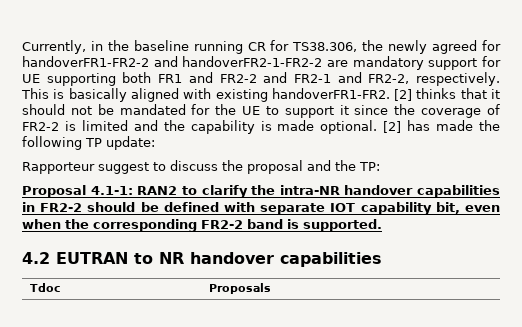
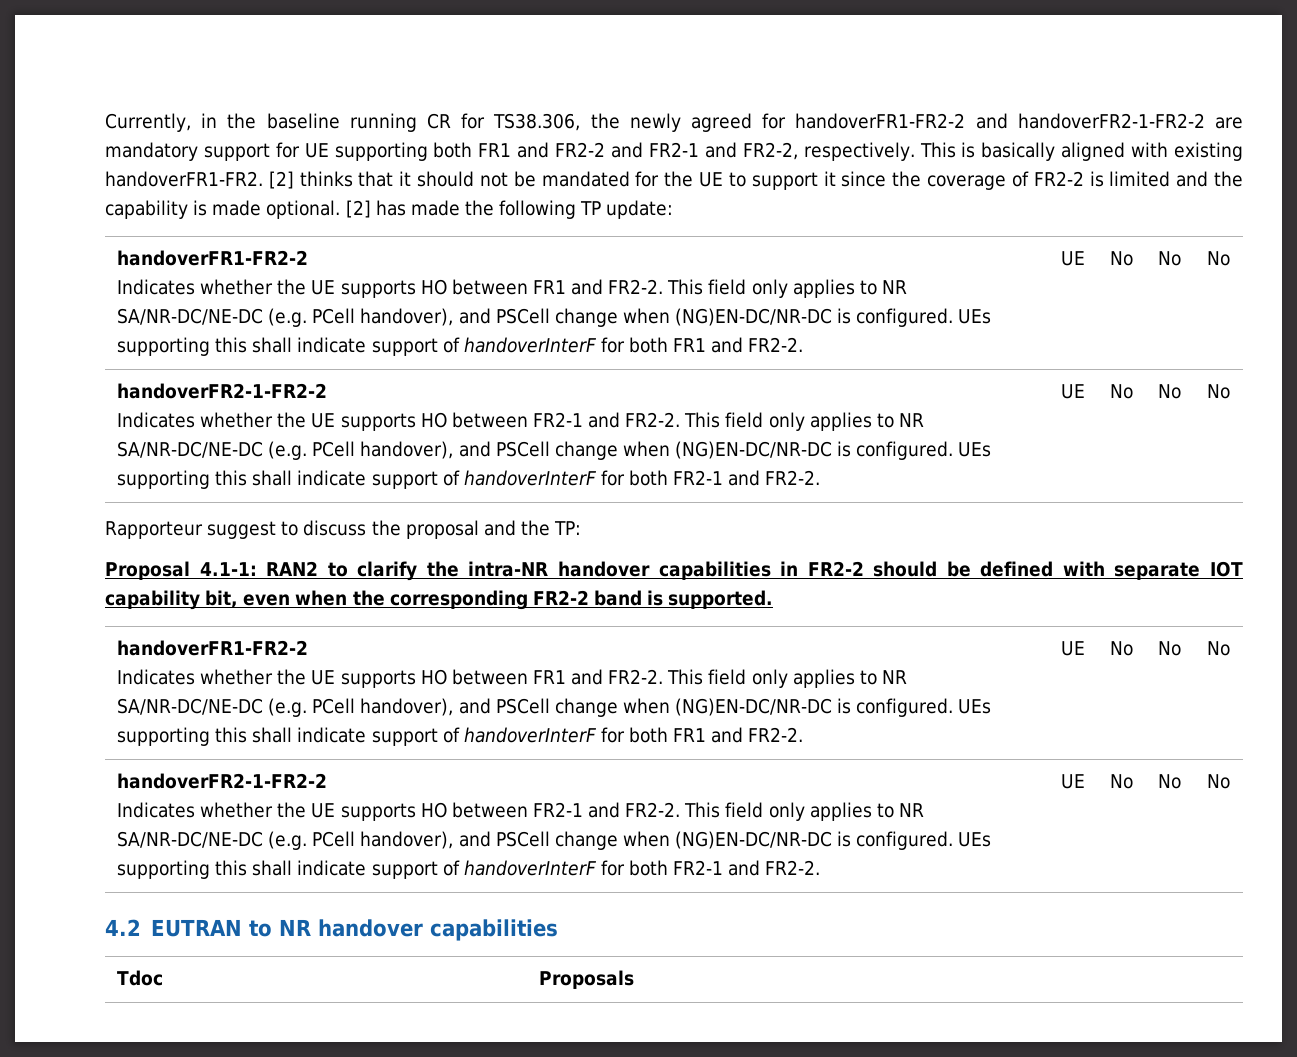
(155, 143) none -> [117,250,309,266] [117,279,907,298] [117,308,992,327] [117,337,804,356] [1061,251,1085,266] [1110,251,1133,266] [1158,251,1181,266] [1206,251,1230,266] [117,383,328,399] [117,412,924,431] [117,441,992,460] [117,470,821,489] [1061,384,1085,399] [1110,384,1133,399] [1158,384,1181,399] [1206,384,1230,399] // handoverFR1-FR2-2 // Indicates whether the UE supports HO between FR1 and FR2-2. This field only applies to NR SA/NR-DC/NE-DC (e.g. PCell handover), and PSCell change when (NG)EN-DC/NR-DC is configured. UEs supporting this shall indicate support of handoverInterF for both FR1 and FR2-2. | UE | No | No | No // handoverFR2-1-FR2-2 // Indicates whether the UE supports HO between FR2-1 and FR2-2. This field only applies to NR SA/NR-DC/NE-DC (e.g. PCell handover), and PSCell change when (NG)EN-DC/NR-DC is configured. UEs supporting this shall indicate support of handoverInterF for both FR2-1 and FR2-2. | UE | No | No | No
(382, 225) none -> [117,640,309,656] [117,669,907,688] [117,698,992,717] [117,727,804,746] [1061,641,1085,656] [1110,641,1133,656] [1158,641,1181,656] [1206,641,1230,656] [117,773,328,789] [117,802,924,821] [117,831,992,850] [117,860,821,879] [1061,774,1085,789] [1110,774,1133,789] [1158,774,1181,789] [1206,774,1230,789] // handoverFR1-FR2-2 // Indicates whether the UE supports HO between FR1 and FR2-2. This field only applies to NR SA/NR-DC/NE-DC (e.g. PCell handover), and PSCell change when (NG)EN-DC/NR-DC is configured. UEs supporting this shall indicate support of handoverInterF for both FR1 and FR2-2. | UE | No | No | No // handoverFR2-1-FR2-2 // Indicates whether the UE supports HO between FR2-1 and FR2-2. This field only applies to NR SA/NR-DC/NE-DC (e.g. PCell handover), and PSCell change when (NG)EN-DC/NR-DC is configured. UEs supporting this shall indicate support of handoverInterF for both FR2-1 and FR2-2. | UE | No | No | No

